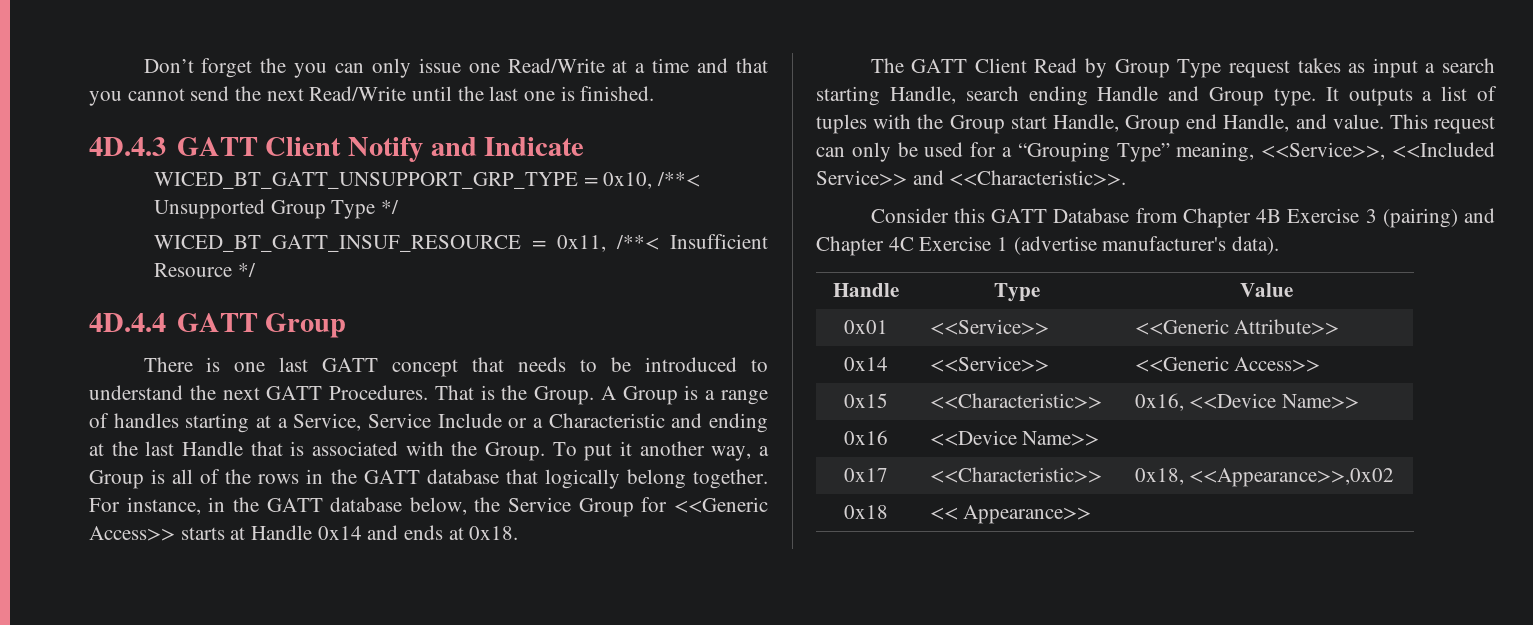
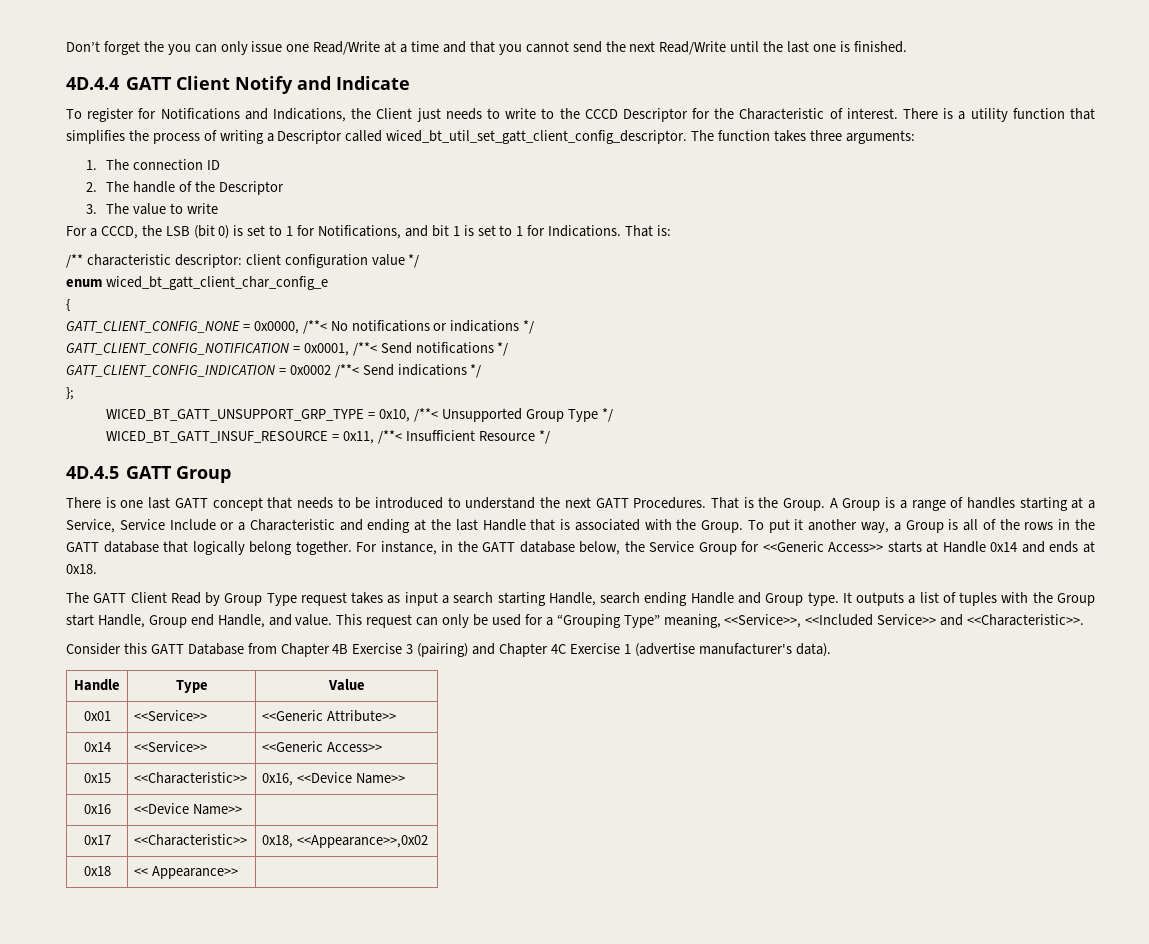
[89,137,166,156] 4D.4.3 -> [66,77,119,90] 4D.4.4
(585, 146) none -> [66,108,1096,122] [66,130,915,144] [86,159,220,170] [86,181,284,195] [86,203,218,215] [66,225,672,239] [66,254,420,268] [66,276,328,290] [66,299,70,311] [66,320,535,334] [66,342,509,356] [66,364,482,378] [66,387,74,400] // To register for Notifications and Indications, the Client just needs to write to the CCCD Descriptor for the Characteristic of interest. There is a utility function that simplifies the process of writing a Descriptor called wiced_bt_util_set_gatt_client_config_descriptor. The function takes three arguments: // 1. The connection ID // 2. The handle of the Descriptor // 3. The value to write // For a CCCD, the LSB (bit 0) is set to 1 for Notifications, and bit 1 is set to 1 for Indications. That is: // /** characteristic descriptor: client configuration value */ // enum wiced_bt_gatt_client_char_config_e // { // GATT_CLIENT_CONFIG_NONE = 0x0000, /**< No notifications or indications */ // GATT_CLIENT_CONFIG_NOTIFICATION = 0x0001, /**< Send notifications */ // GATT_CLIENT_CONFIG_INDICATION = 0x0002 /**< Send indications */ // };
[89,313,166,332] 4D.4.4 -> [66,466,119,479] 4D.4.5

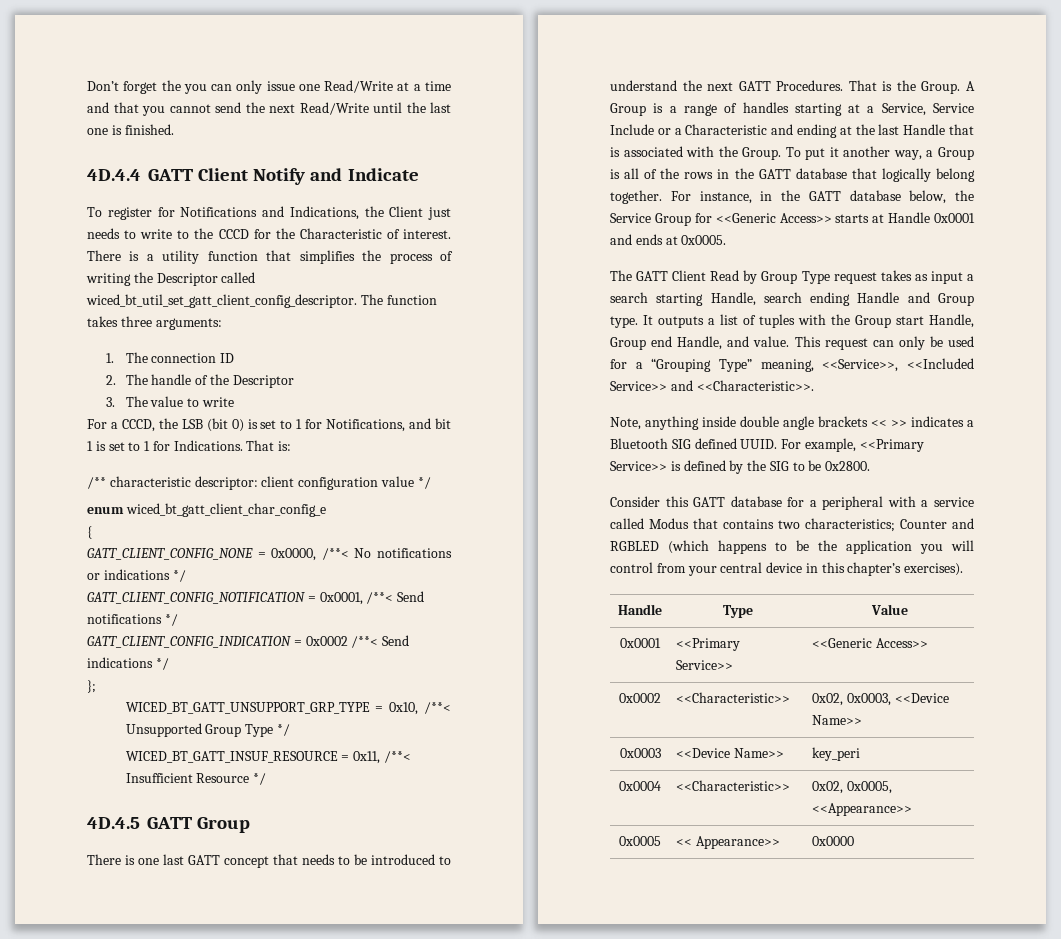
[622,108,688,122] Descriptor -> (249, 234) none
[266,133,274,142] a -> [133,272,153,283] the
[990,542,1018,552] 0x14 -> [934,213,975,223] 0x0001
[66,564,97,574] 0x18. -> [681,235,727,245] 0x0005.
[66,643,831,657] [74,679,120,691] [175,680,208,693] [327,679,365,691] [83,711,111,721] [134,710,208,721] [262,710,397,722] [83,742,111,752] [134,741,208,752] Consider this GATT Database from Chapter 4B Exercise 3 (pairing) and Chapter 4C Exercise 1 (advertise manufacturer's data). // Handle | Type | Value // 0x01 | <<Service>> | <<Generic Attribute>> // 0x14 | <<Service>> -> [610,416,974,430] [610,438,924,452] [610,460,871,474] [610,496,974,510] [610,518,974,532] [610,540,974,554] [610,562,964,576] [618,604,662,615] [722,605,753,618] [870,604,908,615] [620,638,661,648] [676,638,741,651] [676,660,734,670] Note, anything inside double angle brackets << >> indicates a Bluetooth SIG defined UUID. For example, <<Primary Service>> is defined by the SIG to be 0x2800. // Consider this GATT database for a peripheral with a service called Modus that contains two characteristics; Counter and RGBLED (which happens to be the application you will control from your central device in this chapter’s exercises). // Handle | Type | Value // 0x0001 | <<Primary Service>>
[83,773,111,783] [134,772,248,784] [262,773,294,786] 0x15 | <<Characteristic>> | 0x16, -> [619,693,661,703] [676,692,791,703] [812,693,892,706] 0x0002 | <<Characteristic>> | 0x02, 0x0003,
[83,804,111,814] 0x16 -> [619,748,661,758] 0x0003
[83,835,111,845] [134,834,248,846] [262,835,429,848] [83,866,111,876] // 0x17 | <<Characteristic>> | 0x18, <<Appearance>>,0x02 // 0x18 -> [812,747,861,761] [619,781,661,791] [676,780,791,791] [812,781,893,794] [812,803,913,816] [619,836,661,846] key_peri // 0x0004 | <<Characteristic>> | 0x02, 0x0005, <<Appearance>> // 0x0005
(239, 872) none -> [812,836,855,846] 0x0000

